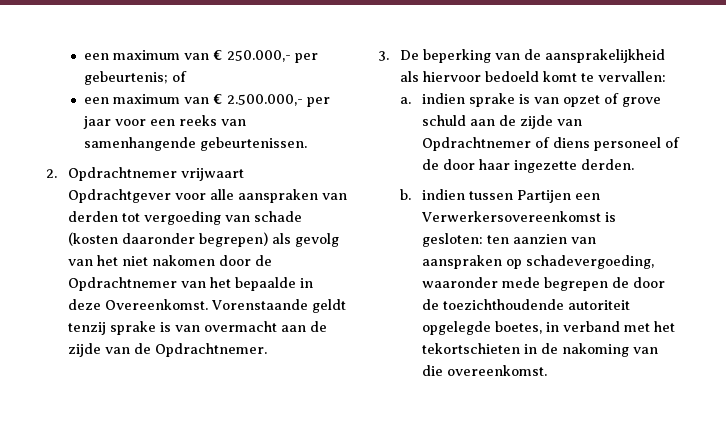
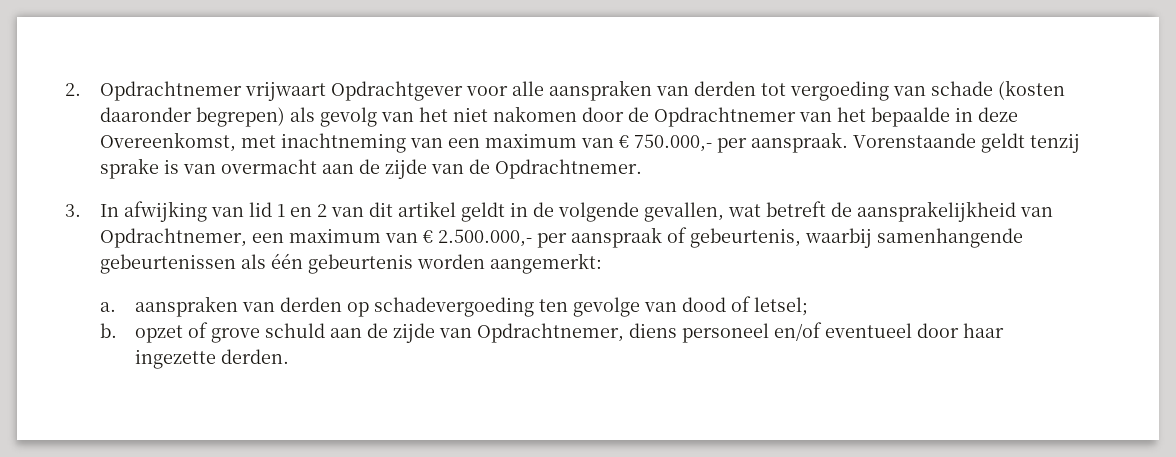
[84,50,319,63] [84,71,188,85] [84,94,331,107] [83,115,247,129] [84,137,308,151] een maximum van € 250.000,- per gebeurtenis; of // een maximum van € 2.500.000,- per jaar voor een reeks van samenhangende gebeurtenissen. // -> (65, 89) none
[105,299,209,310] Overeenkomst. -> [99,132,848,153] Overeenkomst, met inachtneming van een maximum van € 750.000,- per aanspraak.
[400,49,666,63] [400,71,667,82] [400,93,560,107] De beperking van de aansprakelijkheid als hiervoor bedoeld komt te vervallen: // a. indien sprake is van -> [99,201,1053,222] [99,227,1023,248] [99,253,602,274] [99,296,808,317] [99,323,117,338] In afwijking van lid 1 en 2 van dit artikel geldt in de volgende gevallen, wat betreft de aansprakelijkheid van Opdrachtnemer, een maximum van € 2.500.000,- per aanspraak of gebeurtenis, waarbij samenhangende gebeurtenissen als één gebeurtenis worden aangemerkt: // a. aanspraken van derden op schadevergoeding ten gevolge van dood of letsel; // b.
[422,137,681,151] [422,159,635,173] [400,189,601,203] [421,211,617,222] [422,233,597,247] [422,255,655,269] [422,277,666,291] [422,299,631,310] [422,321,676,335] [422,343,659,357] [422,365,548,376] Opdrachtnemer of diens personeel of de door haar ingezette derden. // b. indien tussen Partijen een Verwerkersovereenkomst is gesloten: ten aanzien van aanspraken op schadevergoeding, waaronder mede begrepen de door de toezichthoudende autoriteit opgelegde boetes, in verband met het tekortschieten in de nakoming van die overeenkomst. -> [476,322,1004,343] [134,349,289,369] Opdrachtnemer, diens personeel en/of eventueel door haar ingezette derden.

